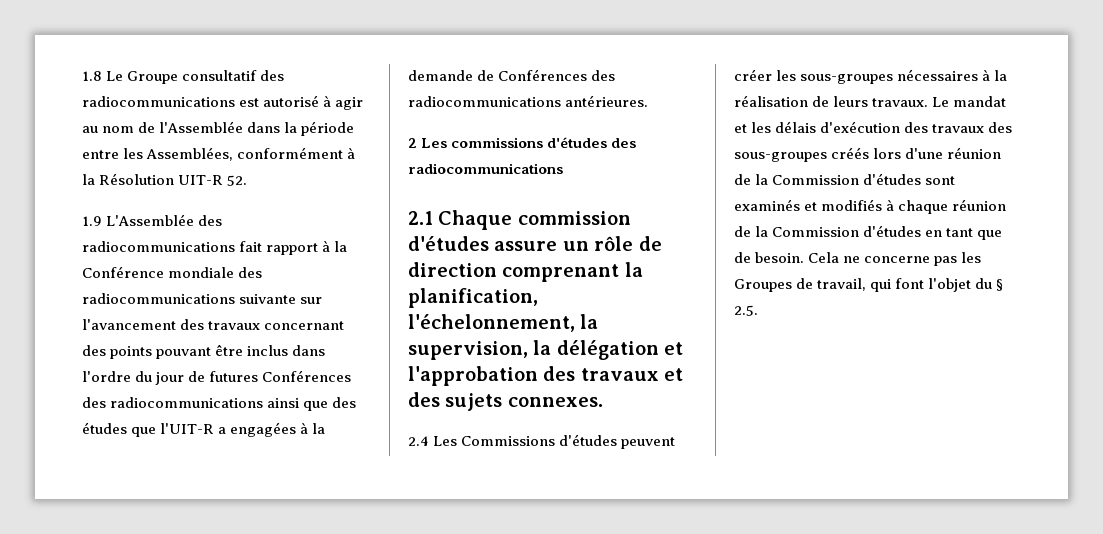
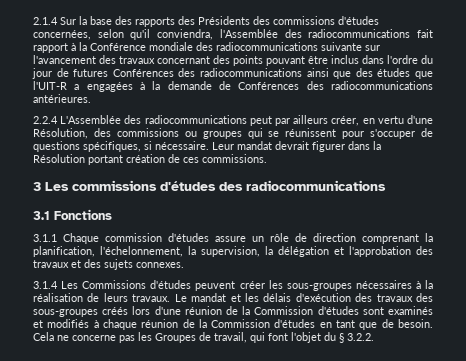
[82,70,285,84] [82,95,364,110] [82,121,355,136] [82,147,356,161] [82,173,248,186] [82,214,195,226] 1.8 Le Groupe consultatif des radiocommunications est autorisé à agir au nom de l'Assemblée dans la période entre les Assemblées, conformément à la Résolution UIT-R 52. // 1.9 L'Assemblée -> [33,16,379,27] [33,29,278,40] 2.1.4 Sur la base des rapports des Présidents des commissions d'études concernées, selon qu'il conviendra, l'Assemblée
[408,138,417,148] 2 -> [33,115,433,126] [33,128,433,139] [33,141,381,152] [33,154,267,165] [33,182,41,191] 2.2.4 L'Assemblée des radiocommunications peut par ailleurs créer, en vertu d'une Résolution, des commissions ou groupes qui se réunissent pour s'occuper de questions spécifiques, si nécessaire. Leur mandat devrait figurer dans la Résolution portant création de ces commissions. // 3
[408,211,433,225] 2.1 -> [33,209,112,220] [33,234,57,242] 3.1 Fonctions // 3.1.1
[408,436,429,446] 2.4 -> [33,281,58,289] 3.1.4
[734,305,758,316] 2.5. -> [347,333,374,341] 3.2.2.

